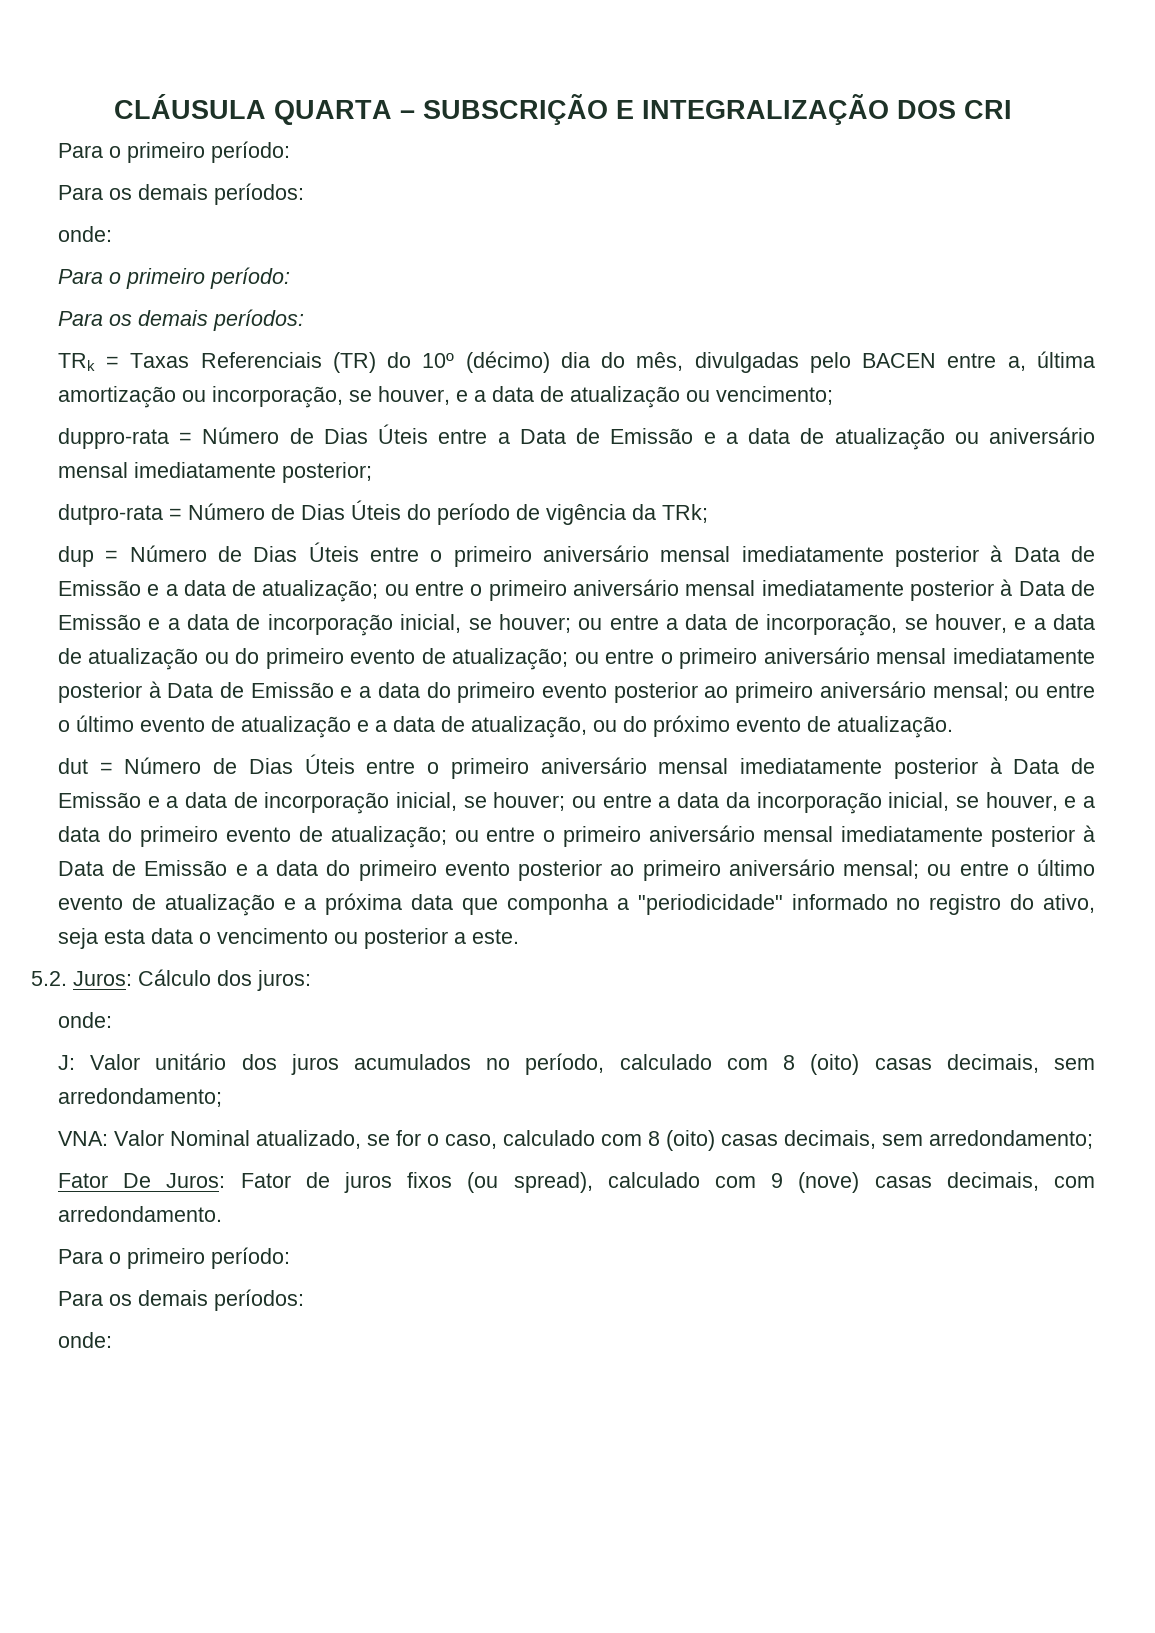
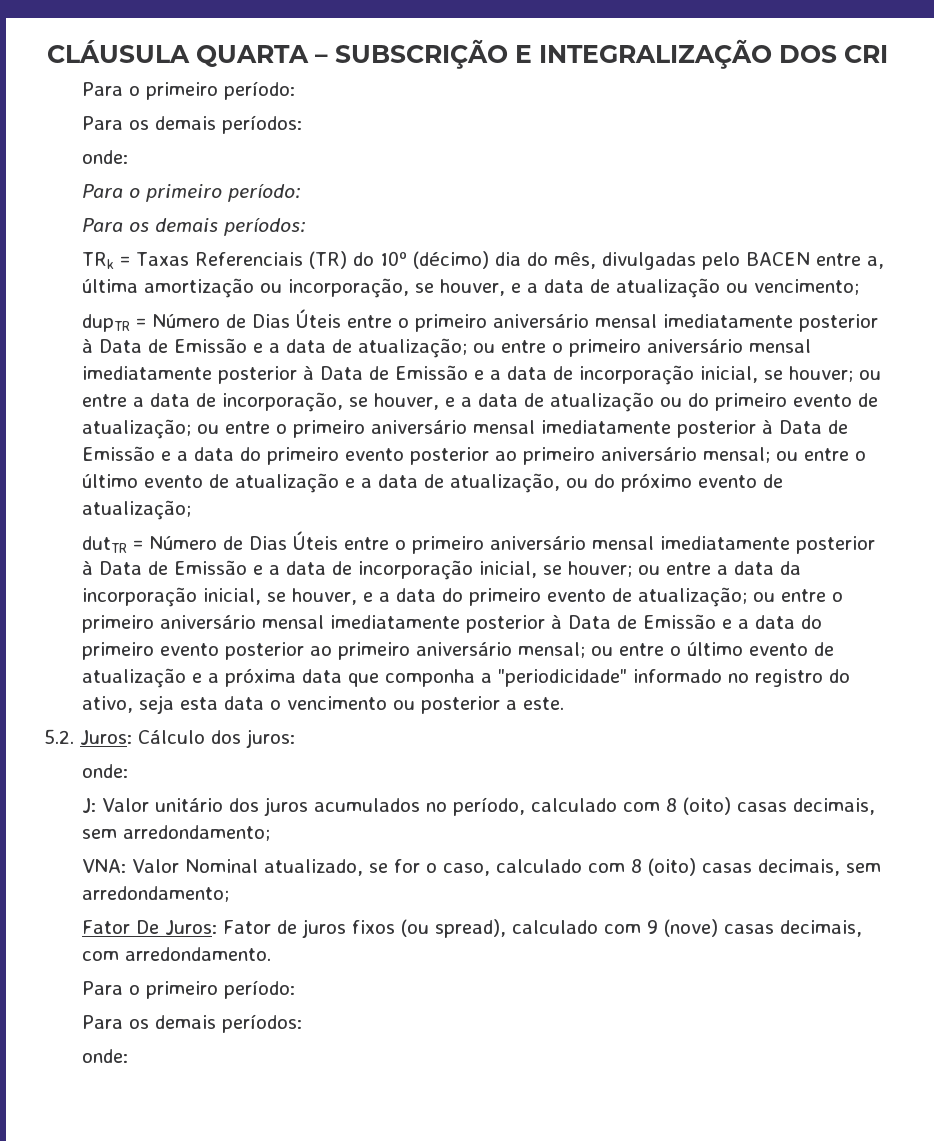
[57,424,1096,450] [57,462,372,483] [57,500,708,525] [57,546,94,567] duppro-rata = Número de Dias Úteis entre a Data de Emissão e a data de atualização ou aniversário mensal imediatamente posterior; // dutpro-rata = Número de Dias Úteis do período de vigência da TRk; // dup -> [82,314,131,332] dupTR
[836,716,953,738] [57,758,88,774] atualização. // dut -> [82,500,192,520] [82,536,128,553] atualização; // dutTR

